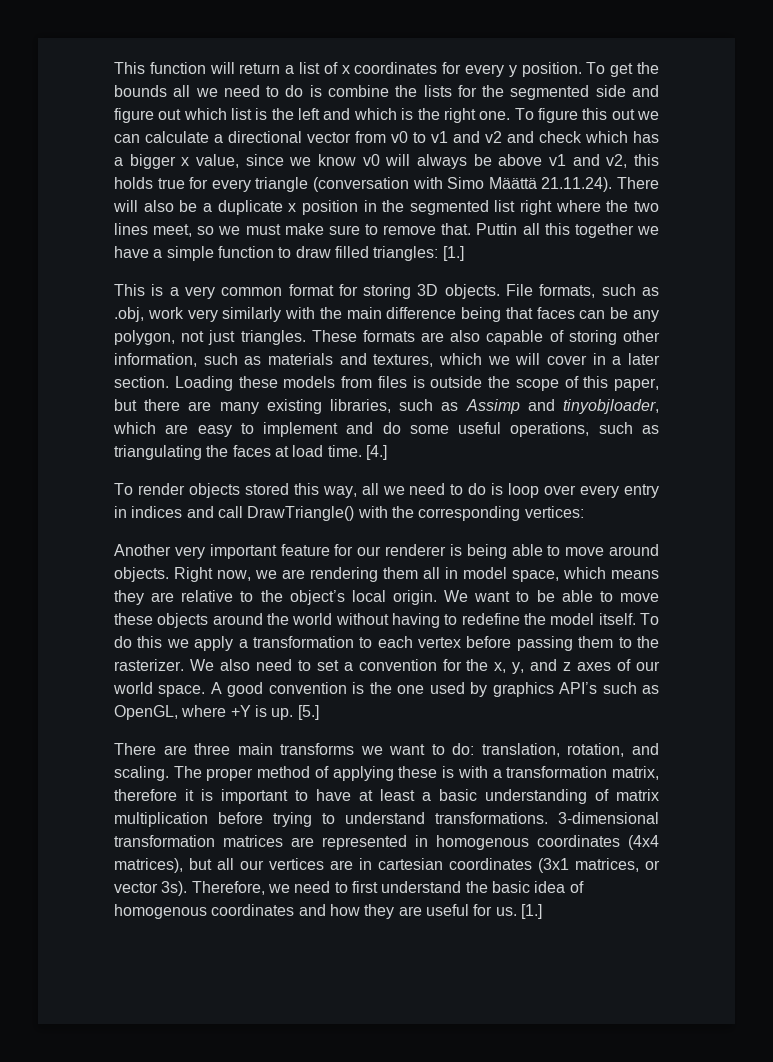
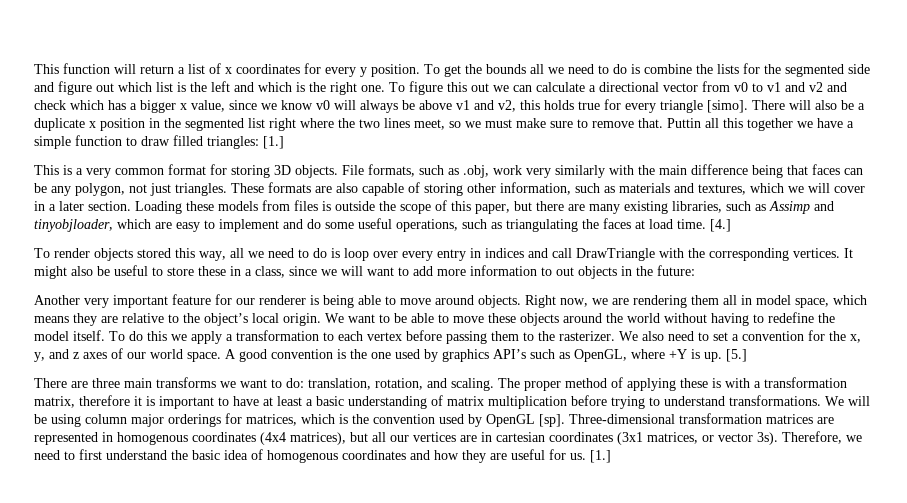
[313,177,613,192] (conversation with Simo Määttä 21.11.24). -> [707,100,748,113] [simo].
[247,506,355,521] DrawTriangle() -> [576,248,655,261] DrawTriangle
[524,506,584,518] vertices: -> [793,248,853,258] [34,265,695,279] vertices. It might also be useful to store these in a class, since we will want to add more information to out objects in the future:
[558,812,659,824] 3-dimensional -> [825,396,870,406] [34,413,675,427] We will be using column major orderings for matrices, which is the convention used by OpenGL [sp]. Three-dimensional

